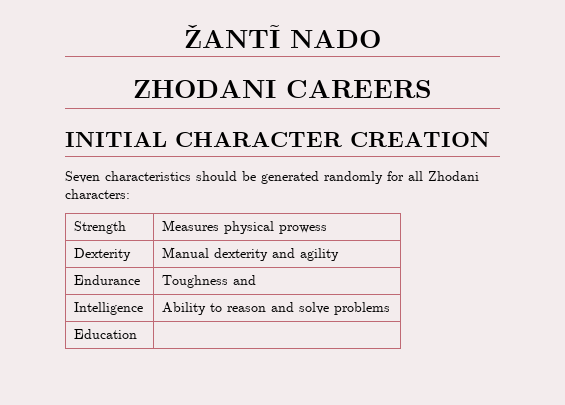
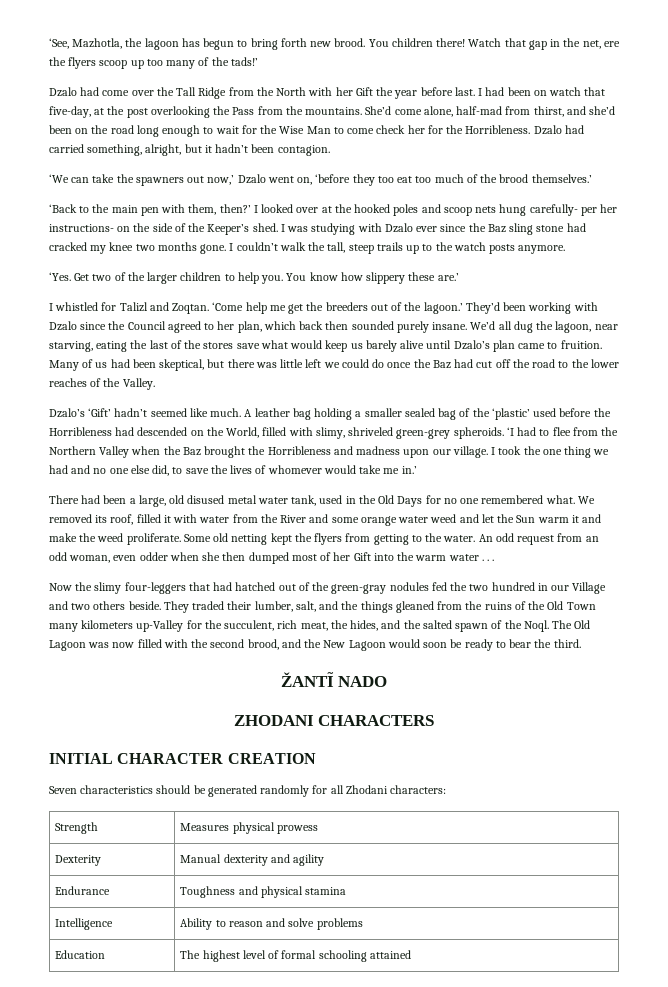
(184, 36) none -> [49,38,620,50] [49,57,258,69] [49,87,606,99] [49,106,616,118] [49,125,584,137] [49,144,330,156] [49,174,592,186] [49,204,618,216] [49,223,586,235] [49,242,566,254] [49,272,459,284] [49,302,598,314] [49,321,618,333] [49,340,602,352] [49,359,619,371] [49,378,155,390] [49,408,611,420] [49,427,619,439] [49,446,610,458] [49,465,417,476] [49,495,595,507] [49,514,602,526] [49,533,599,545] [49,552,495,564] [49,582,607,594] [49,601,596,613] [49,620,591,632] [49,639,581,651] ‘See, Mazhotla, the lagoon has begun to bring forth new brood. You children there! Watch that gap in the net, ere the flyers scoop up too many of the tads!’ // Dzalo had come over the Tall Ridge from the North with her Gift the year before last. I had been on watch that five-day, at the post overlooking the Pass from the mountains. She’d come alone, half-mad from thirst, and she’d been on the road long enough to wait for the Wise Man to come check her for the Horribleness. Dzalo had carried something, alright, but it hadn’t been contagion. // ‘We can take the spawners out now,’ Dzalo went on, ‘before they too eat too much of the brood themselves.’ // ‘Back to the main pen with them, then?’ I looked over at the hooked poles and scoop nets hung carefully- per her instructions- on the side of the Keeper’s shed. I was studying with Dzalo ever since the Baz sling stone had cracked my knee two months gone. I couldn’t walk the tall, steep trails up to the watch posts anymore. // ‘Yes. Get two of the larger children to help you. You know how slippery these are.’ // I whistled for Talizl and Zoqtan. ‘Come help me get the breeders out of the lagoon.’ They’d been working with Dzalo since the Council agreed to her plan, which back then sounded purely insane. We’d all dug the lagoon, near starving, eating the last of the stores save what would keep us barely alive until Dzalo’s plan came to fruition. Many of us had been skeptical, but there was little left we could do once the Baz had cut off the road to the lower reaches of the Valley. // Dzalo’s ‘Gift’ hadn’t seemed like much. A leather bag holding a smaller sealed bag of the ‘plastic’ used before the Horribleness had descended on the World, filled with slimy, shriveled green-grey spheroids. ‘I had to flee from the Northern Valley when the Baz brought the Horribleness and madness upon our village. I took the one thing we had and no one else did, to save the lives of whomever would take me in.’ // There had been a large, old disused metal water tank, used in the Old Days for no one remembered what. We removed its roof, filled it with water from the River and some orange water weed and let the Sun warm it and make the weed proliferate. Some old netting kept the flyers from getting to the water. An odd request from an odd woman, even odder when she then dumped most of her Gift into the warm water . . . // Now the slimy four-leggers that had hatched out of the green-gray nodules fed the two hundred in our Village and two others beside. They traded their lumber, salt, and the things gleaned from the ruins of the Old Town many kilometers up-Valley for the succulent, rich meat, the hides, and the salted spawn of the Noql. The Old Lagoon was now filled with the second brood, and the New Lagoon would soon be ready to bear the third. //
[286,80,432,98] CAREERS -> [318,715,435,726] CHARACTERS
(257, 280) none -> [260,886,347,898] physical stamina
(138, 334) none -> [180,950,411,962] The highest level of formal schooling attained

